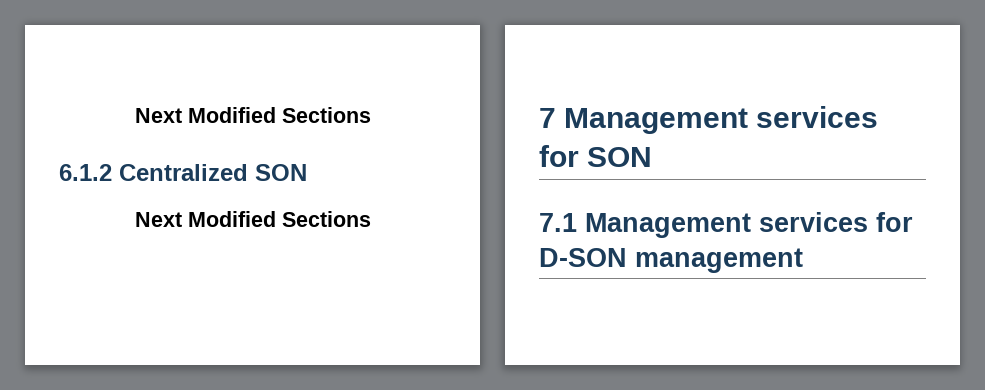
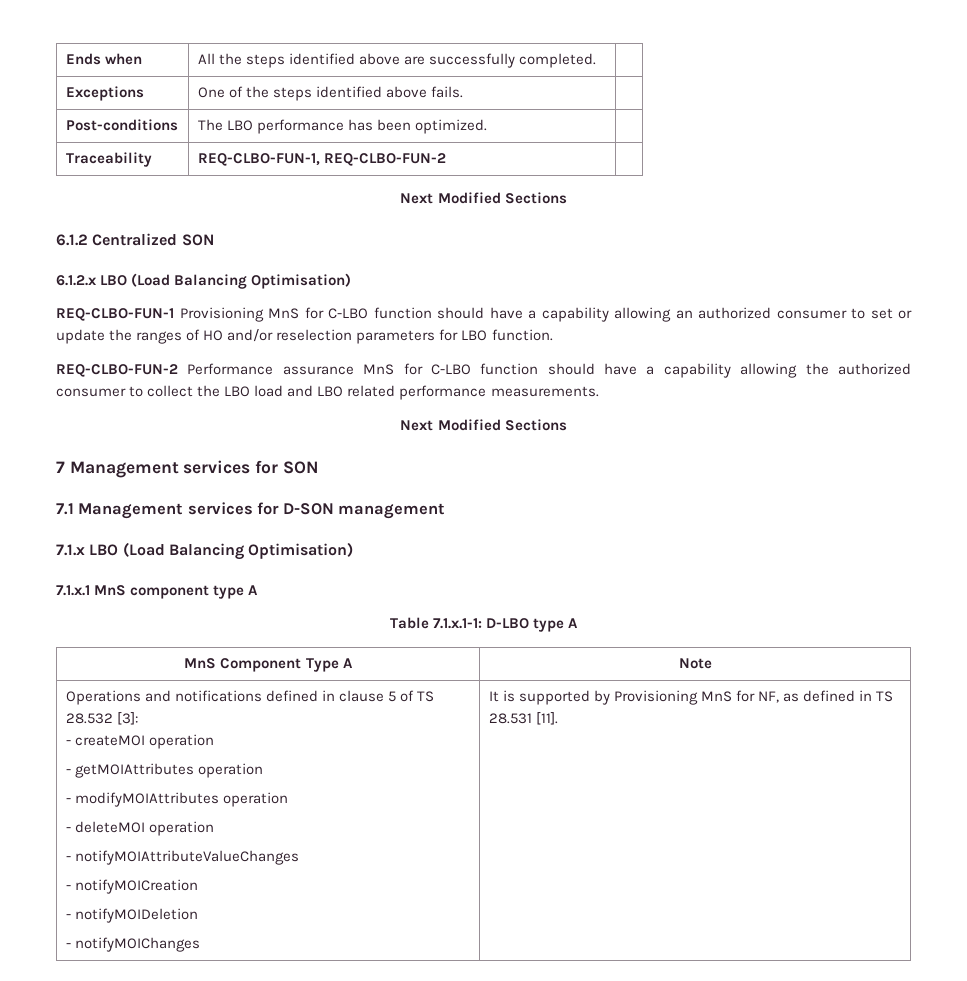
(134, 115) none -> [65,53,142,65] [197,53,597,68] [65,86,144,101] [197,86,464,101] [65,119,178,131] [197,119,488,134] [65,152,152,167] [197,153,446,166] Ends when | All the steps identified above are successfully completed. | // Exceptions | One of the steps identified above fails. | // Post-conditions | The LBO performance has been optimized. | // Traceability | REQ-CLBO-FUN-1, REQ-CLBO-FUN-2 | //
(307, 172) none -> [56,273,352,289] [56,307,912,322] [56,329,553,344] [56,363,911,378] [56,385,599,400] // 6.1.2.x LBO (Load Balancing Optimisation) // REQ-CLBO-FUN-1 Provisioning MnS for C-LBO function should have a capability allowing an authorized consumer to set or update the ranges of HO and/or reselection parameters for LBO function. // REQ-CLBO-FUN-2 Performance assurance MnS for C-LBO function should have a capability allowing the authorized consumer to collect the LBO load and LBO related performance measurements.
(803, 260) none -> [56,542,354,560] [56,585,259,599] [389,617,579,632] [184,658,353,672] [678,658,712,669] [65,690,435,705] [65,712,138,725] [65,734,214,749] [65,763,263,778] [65,792,288,807] [65,821,214,836] [65,850,299,865] [65,879,198,894] [65,908,198,923] [65,937,200,952] [488,690,894,705] [488,712,558,725] // 7.1.x LBO (Load Balancing Optimisation) // 7.1.x.1 MnS component type A // Table 7.1.x.1-1: D-LBO type A // MnS Component Type A | Note // Operations and notifications defined in clause 5 of TS 28.532 [3]: // - createMOI operation // - getMOIAttributes operation // - modifyMOIAttributes operation // - deleteMOI operation // - notifyMOIAttributeValueChanges // - notifyMOICreation // - notifyMOIDeletion // - notifyMOIChanges | It is supported by Provisioning MnS for NF, as defined in TS 28.531 [11].

